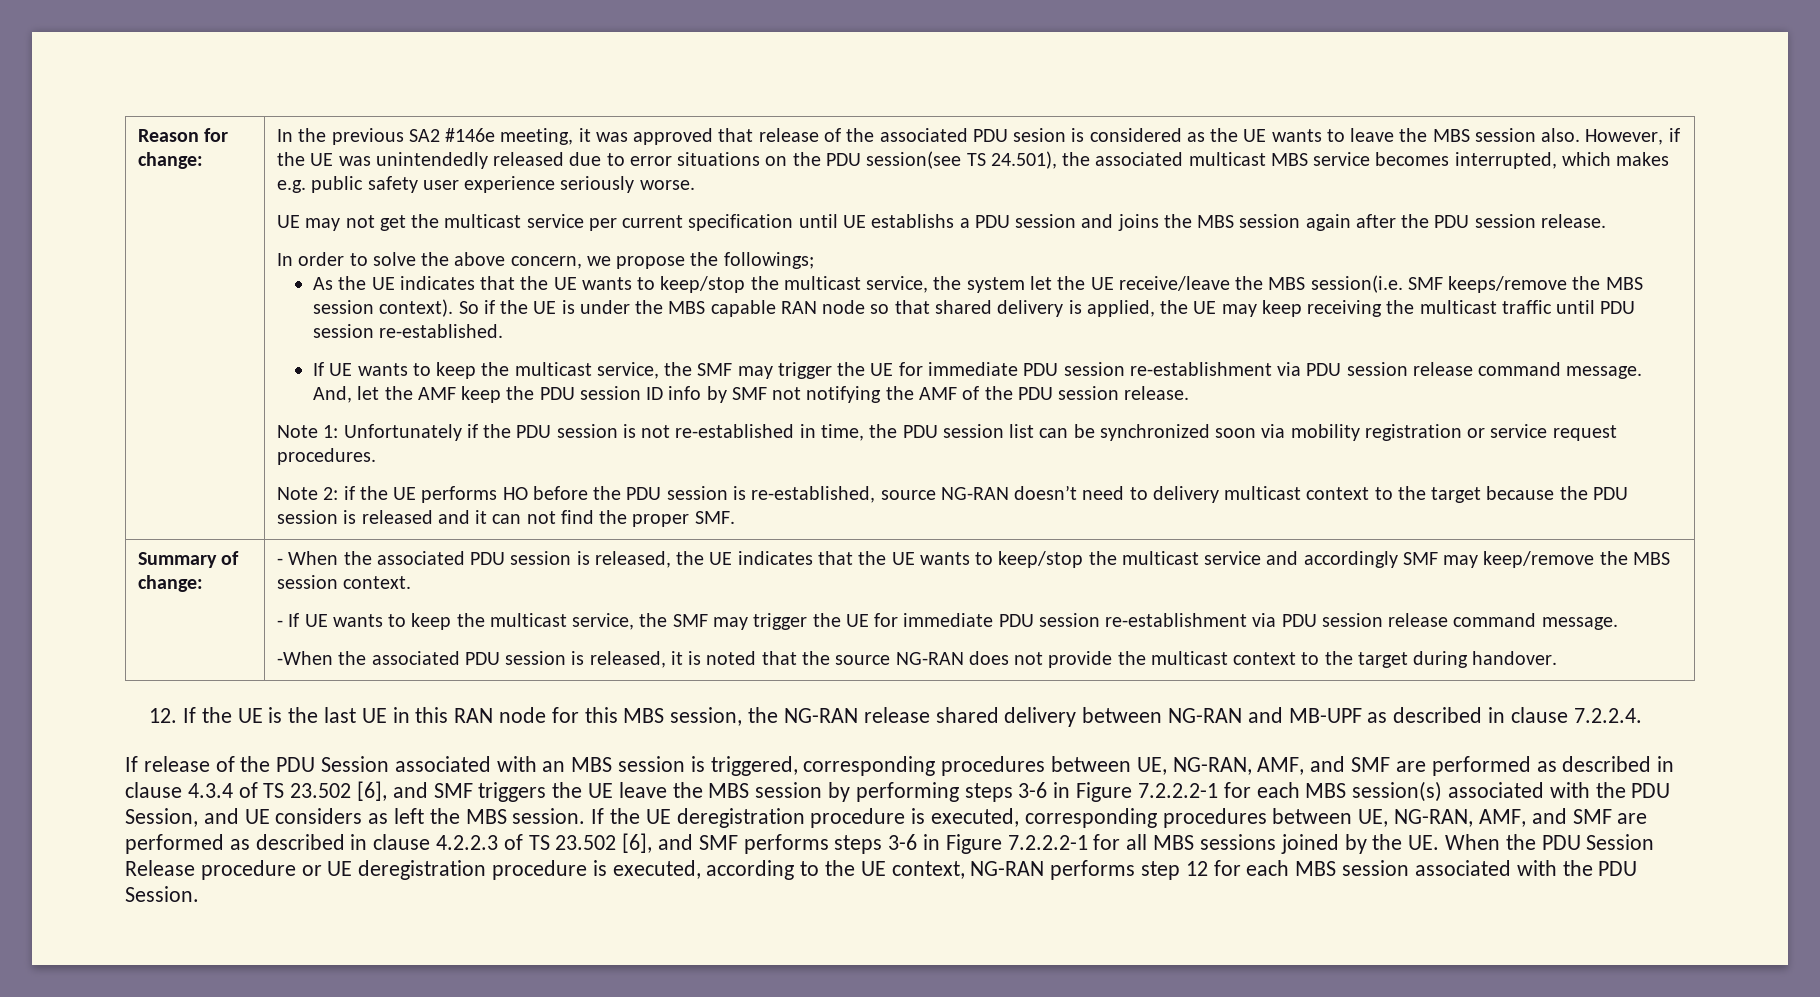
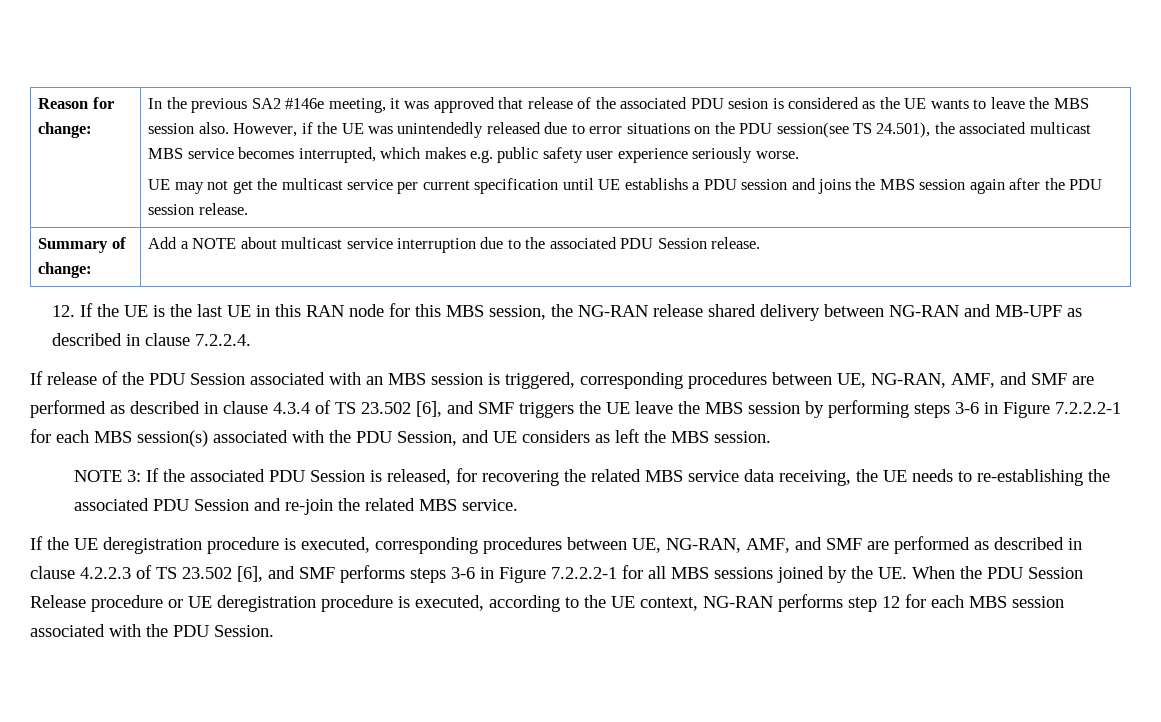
[277,252,814,269] [313,275,1643,293] [313,299,1636,317] [313,324,504,338] [313,362,1643,379] [313,386,1190,403] [277,424,1617,441] [277,448,377,465] [277,485,1628,503] [277,510,735,527] [138,551,240,568] [138,575,204,592] [277,551,1670,568] [277,575,412,589] [277,613,1618,630] [277,651,1558,668] // In order to solve the above concern, we propose the followings; // As the UE indicates that the UE wants to keep/stop the multicast service, the system let the UE receive/leave the MBS session(i.e. SMF keeps/remove the MBS session context). So if the UE is under the MBS capable RAN node so that shared delivery is applied, the UE may keep receiving the multicast traffic until PDU session re-established. // If UE wants to keep the multicast service, the SMF may trigger the UE for immediate PDU session re-establishment via PDU session release command message. And, let the AMF keep the PDU session ID info by SMF not notifying the AMF of the PDU session release. // Note 1: Unfortunately if the PDU session is not re-established in time, the PDU session list can be synchronized soon via mobility registration or service request procedures. // Note 2: if the UE performs HO before the PDU session is re-established, source NG-RAN doesn’t need to delivery multicast context to the target because the PDU session is released and it can not find the proper SMF. // Summary of change: | - When the associated PDU session is released, the UE indicates that the UE wants to keep/stop the multicast service and accordingly SMF may keep/remove the MBS session context. // - If UE wants to keep the multicast service, the SMF may trigger the UE for immediate PDU session re-establishment via PDU session release command message. // -When the associated PDU session is released, it is noted that the source NG-RAN does not provide the multicast context to the target during handover. -> [38,237,126,253] [38,262,93,278] [148,237,761,253] // Summary of change: | Add a NOTE about multicast service interruption due to the associated PDU Session release.
(586, 816) none -> [74,468,1111,486] [74,498,519,515] // NOTE 3: If the associated PDU Session is released, for recovering the related MBS service data receiving, the UE needs to re-establishing the associated PDU Session and re-join the related MBS service. //

